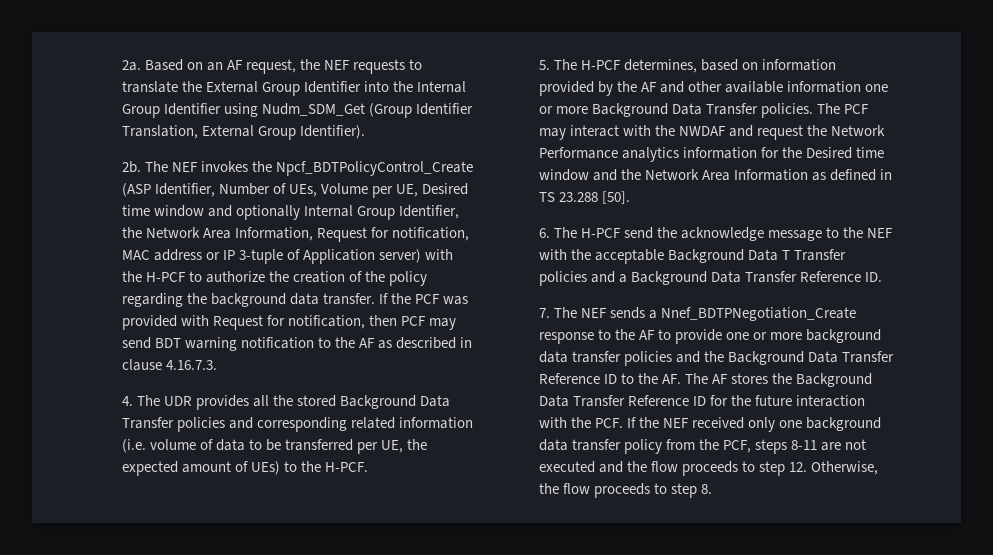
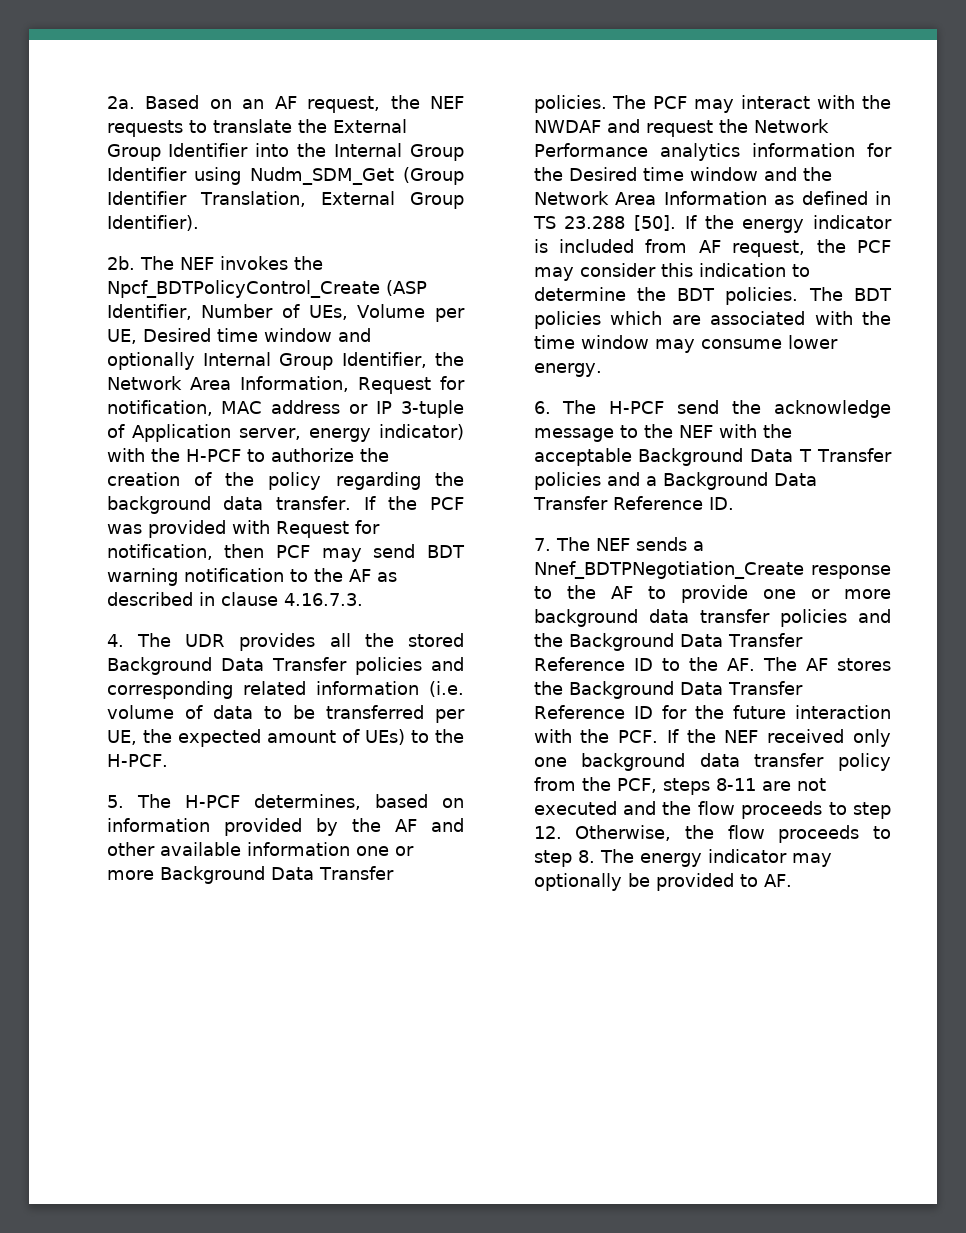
[379,249,422,263] server) -> [238,424,464,442] server, energy indicator)
(630, 197) none -> [684,215,892,233] [533,239,891,257] [533,263,810,281] [533,287,892,305] [533,311,891,329] [533,335,838,353] [533,363,602,377] If the energy indicator is included from AF request, the PCF may consider this indication to determine the BDT policies. The BDT policies which are associated with the time window may consume lower energy.
(712, 489) none -> [599,849,832,867] [533,873,792,891] The energy indicator may optionally be provided to AF.

